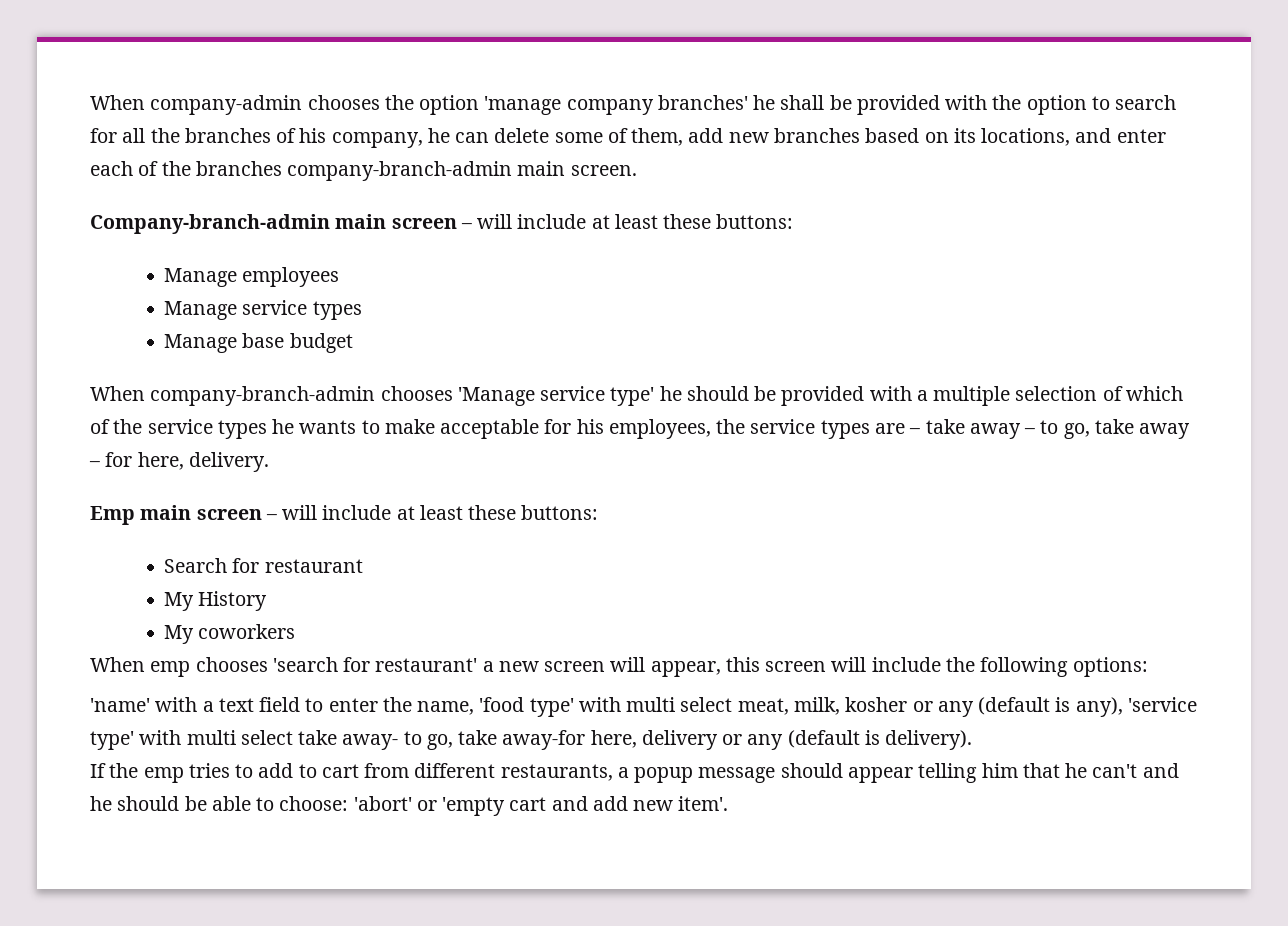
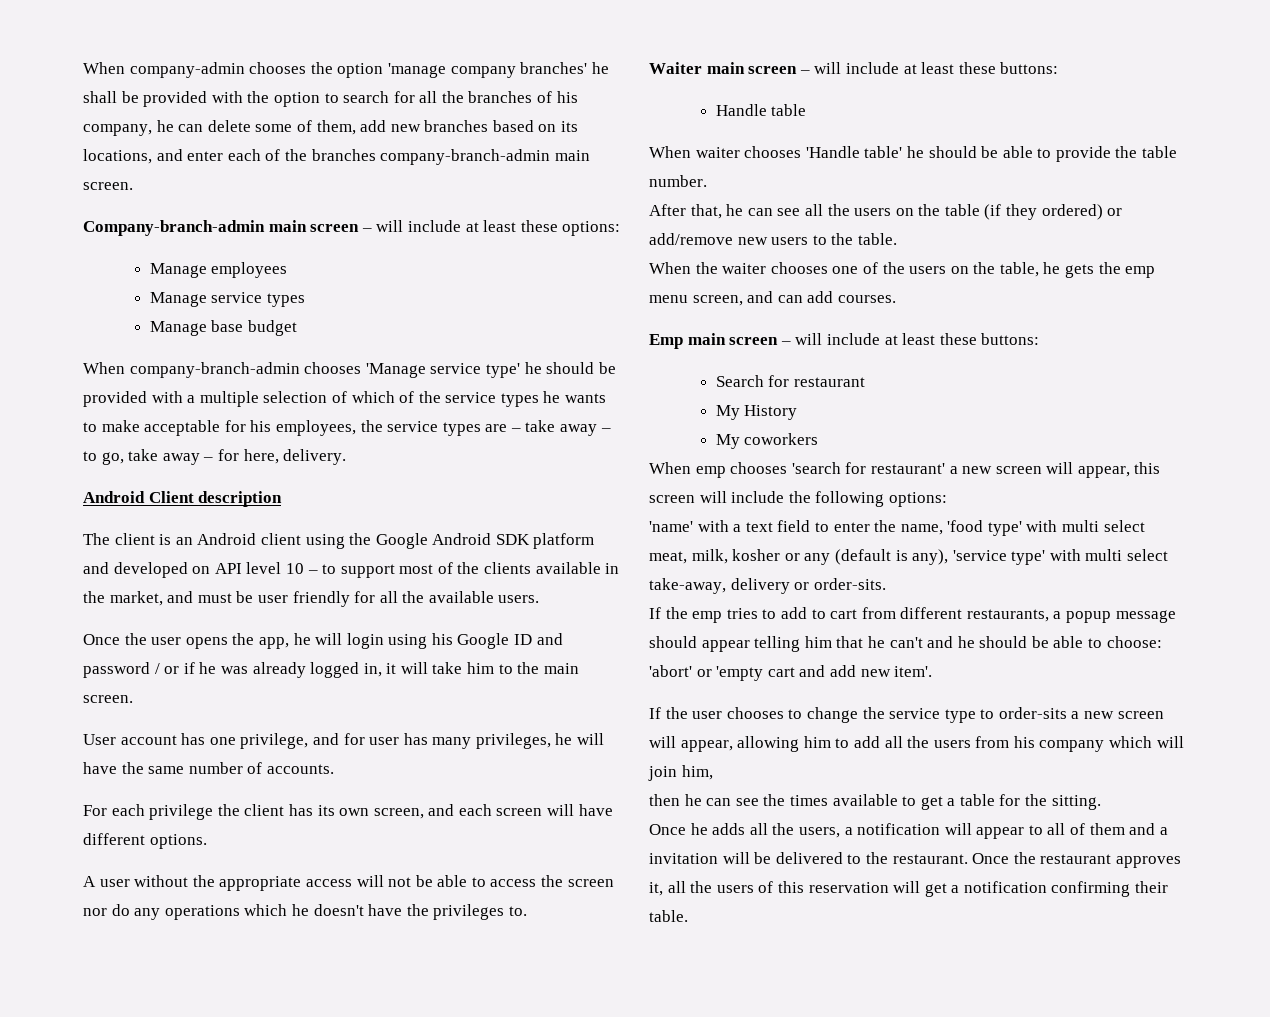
[716,214,794,229] buttons: -> [562,221,621,236] options:
(269, 462) none -> [83,491,283,507] [83,533,595,549] [83,562,620,578] [83,591,540,607] [83,633,563,649] [83,662,579,678] [83,695,133,703] [83,733,605,749] [83,762,334,774] [83,804,613,820] [83,833,207,849] [83,875,614,891] [83,904,527,920] [649,62,1059,74] [715,104,807,116] [649,146,1178,162] [649,175,707,187] [649,204,1123,220] [649,233,897,245] [649,262,1156,278] [649,291,896,306] // Android Client description // The client is an Android client using the Google Android SDK platform and developed on API level 10 – to support most of the clients available in the market, and must be user friendly for all the available users. // Once the user opens the app, he will login using his Google ID and password / or if he was already logged in, it will take him to the main screen. // User account has one privilege, and for user has many privileges, he will have the same number of accounts. // For each privilege the client has its own screen, and each screen will have different options. // A user without the appropriate access will not be able to access the screen nor do any operations which he doesn't have the privileges to. // Waiter main screen – will include at least these buttons: // Handle table // When waiter chooses 'Handle table' he should be able to provide the table number. // After that, he can see all the users on the table (if they ordered) or add/remove new users to the table. // When the waiter chooses one of the users on the table, he gets the emp menu screen, and can add courses.
[298,730,973,750] take away- to go, take away-for here, delivery or any (default is delivery). -> [649,578,886,594] take-away, delivery or order-sits.
(729, 803) none -> [649,707,1164,723] [649,736,1184,752] [648,765,713,781] [649,794,1101,810] [649,823,1168,839] [649,852,1181,868] [649,881,1169,897] [649,910,688,922] // If the user chooses to change the service type to order-sits a new screen will appear, allowing him to add all the users from his company which will join him, // then he can see the times available to get a table for the sitting. // Once he adds all the users, a notification will appear to all of them and a invitation will be delivered to the restaurant. Once the restaurant approves it, all the users of this reservation will get a notification confirming their table.

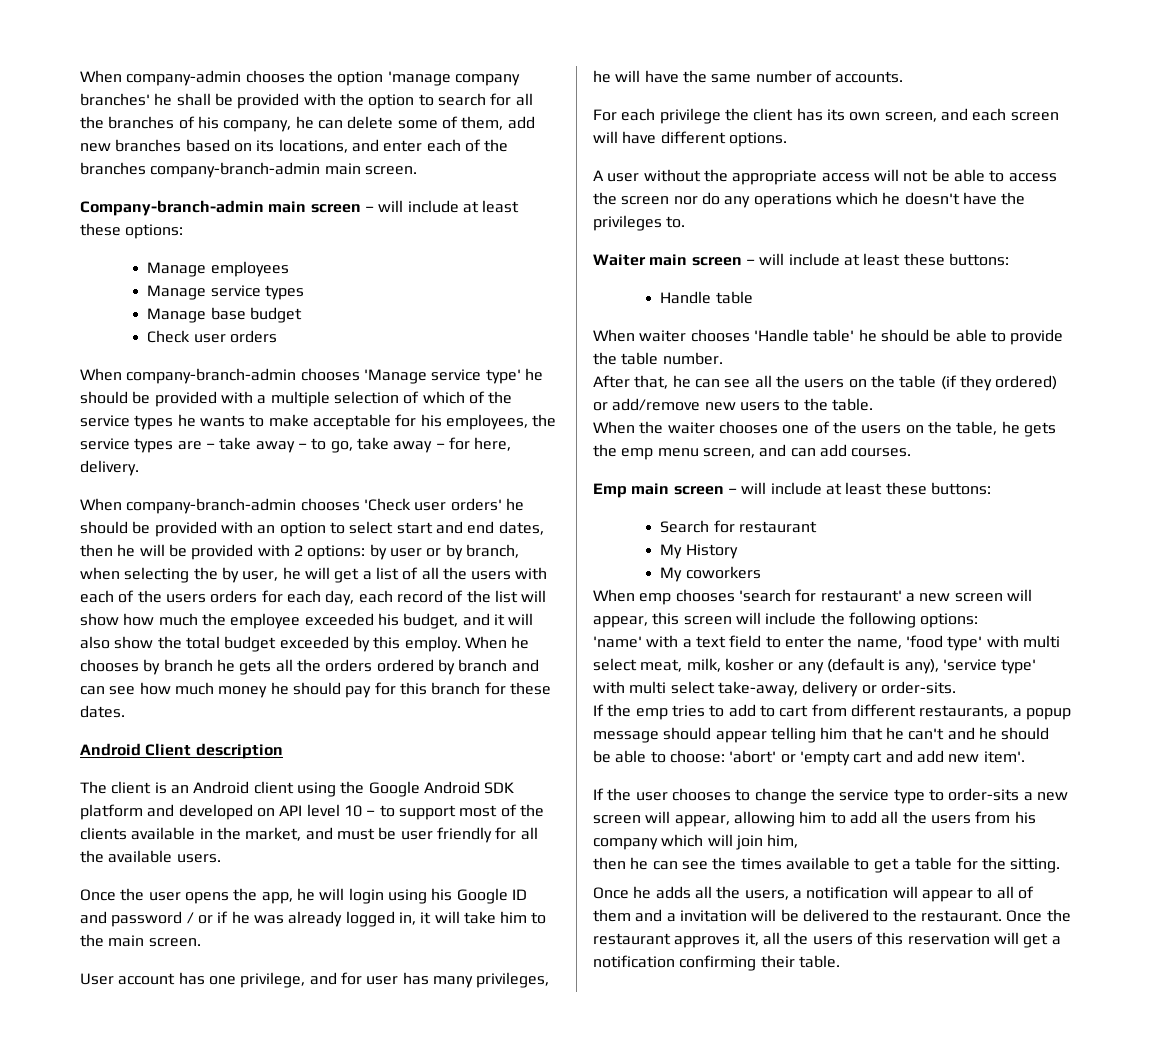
(298, 328) none -> [147,330,278,343] // Check user orders
(347, 457) none -> [80,498,524,514] [80,521,544,537] [80,544,519,560] [80,567,548,583] [80,590,547,606] [80,613,534,629] [80,636,530,652] [80,659,539,675] [80,682,551,698] [80,705,125,718] // When company-branch-admin chooses 'Check user orders' he should be provided with an option to select start and end dates, then he will be provided with 2 options: by user or by branch, when selecting the by user, he will get a list of all the users with each of the users orders for each day, each record of the list will show how much the employee exceeded his budget, and it will also show the total budget exceeded by this employ. When he chooses by branch he gets all the orders ordered by branch and can see how much money he should pay for this branch for these dates.

